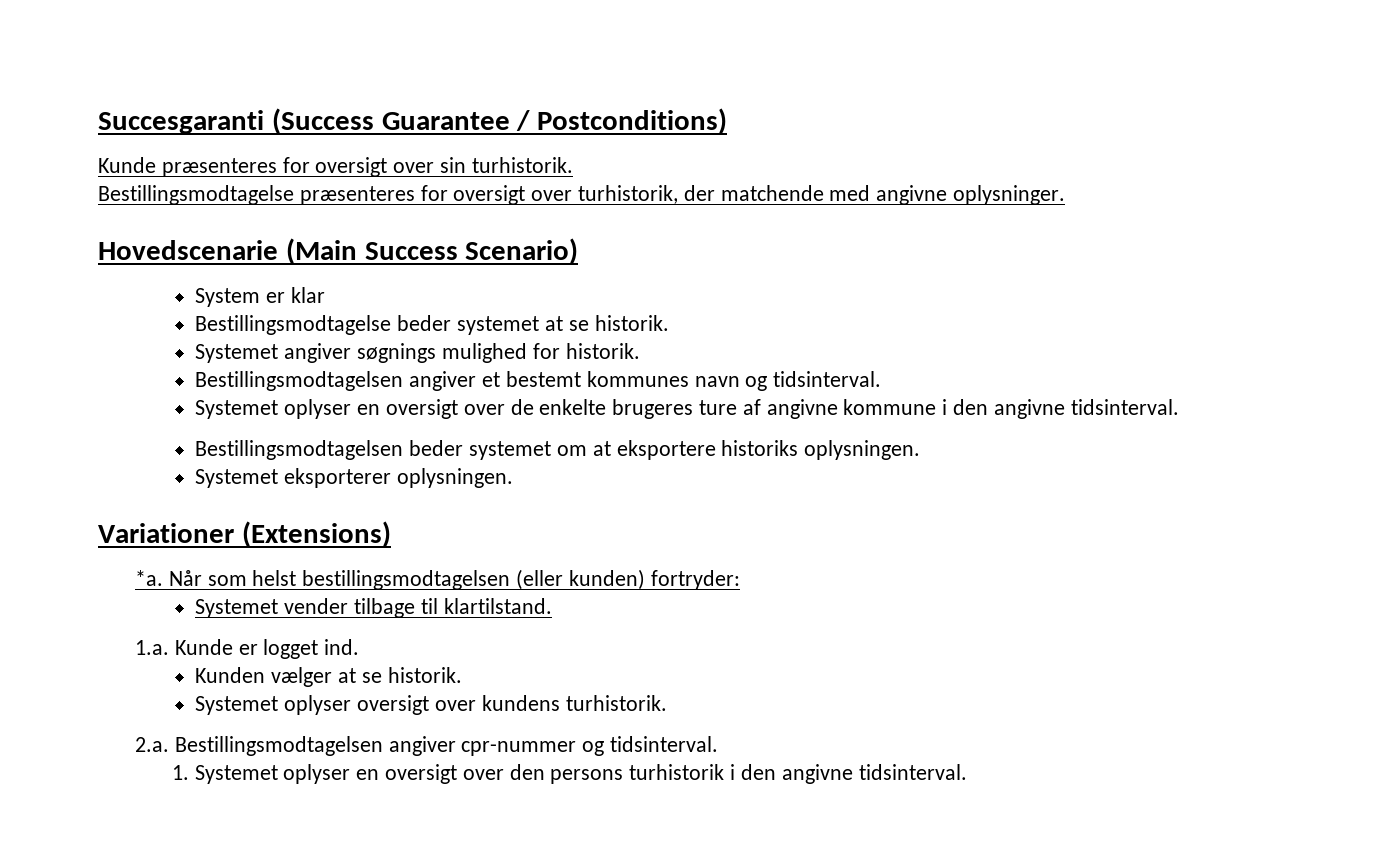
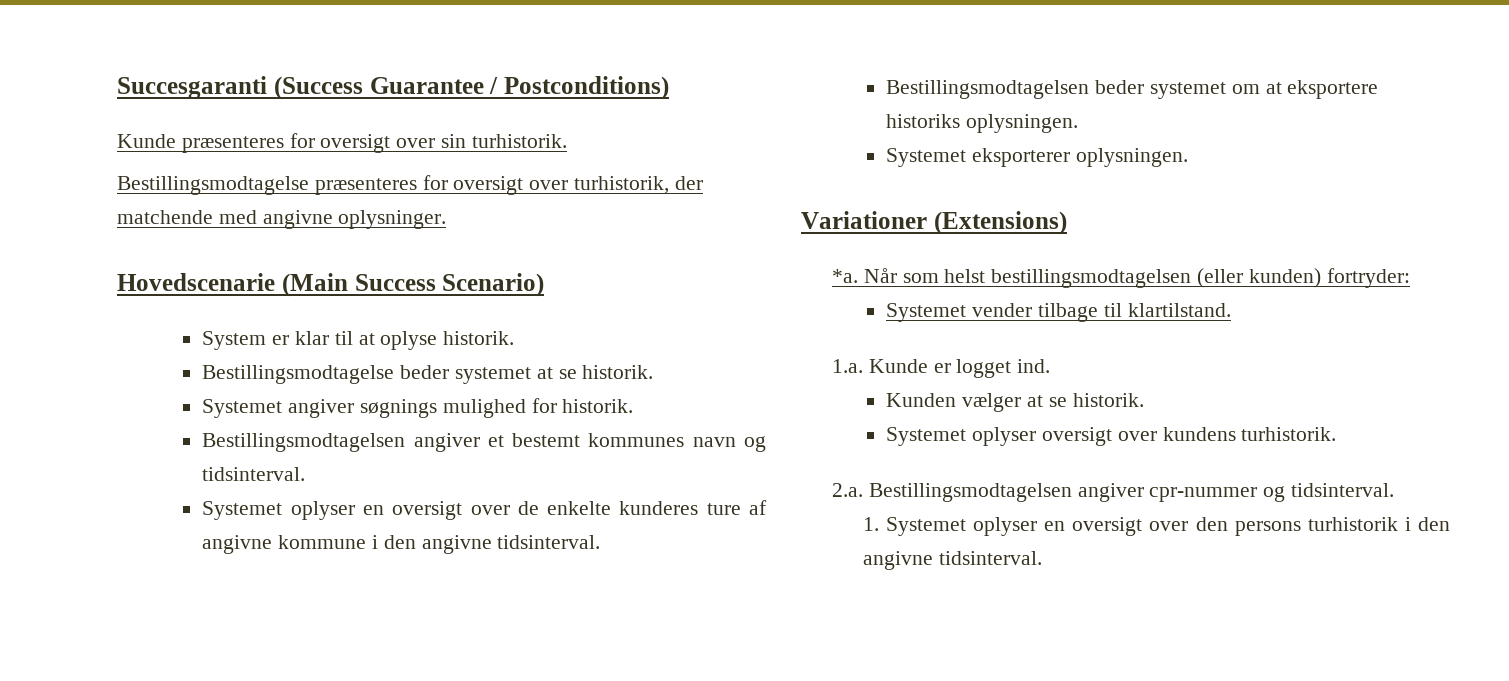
(326, 295) none -> [334,331,515,350] til at oplyse historik.
[612,399,694,419] brugeres -> [619,501,699,515] kunderes

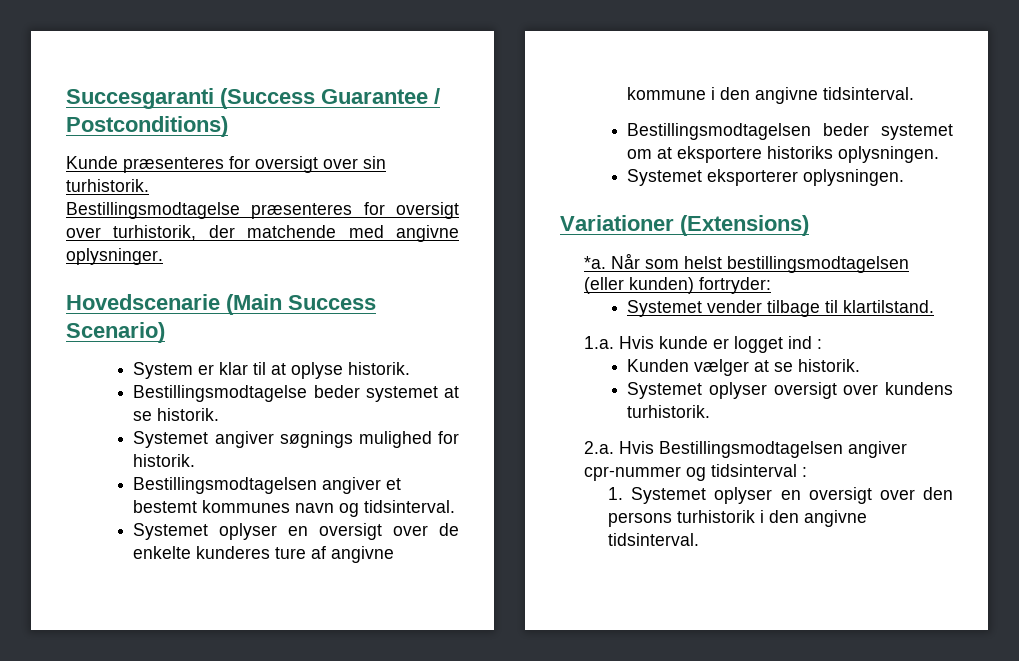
[868,359,1051,378] Kunde er logget ind. -> [619,336,823,353] Hvis kunde er logget ind :
(863, 490) none -> [619,441,655,454] Hvis
[1290,483,1394,497] tidsinterval. -> [711,464,808,477] tidsinterval :

